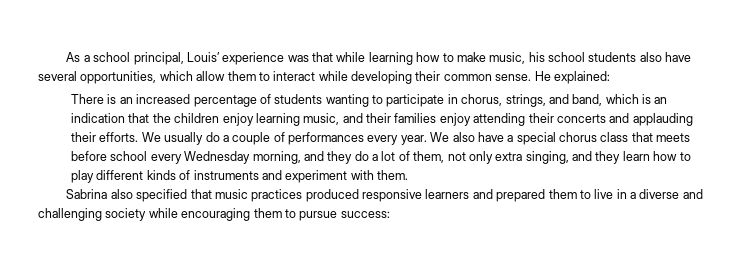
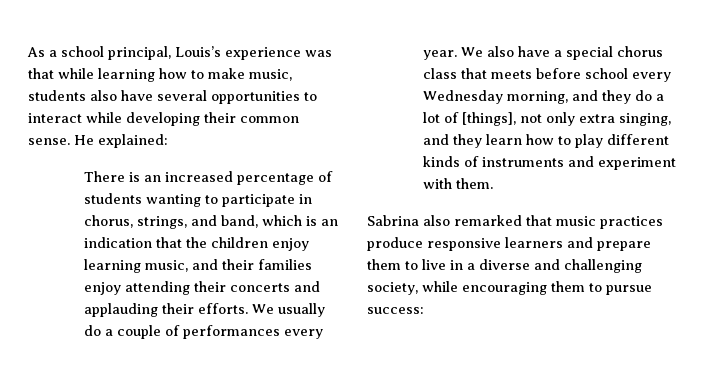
[186,52,220,62] Louis’ -> [175,46,221,57] Louis’s
[528,52,586,62] his school -> (292, 75) none
[80,71,256,84] opportunities, which allow them -> [211,91,300,104] opportunities
[413,151,445,163] them, -> [462,112,517,126] [things],
[136,189,188,202] specified -> [454,215,522,226] remarked
[305,189,359,202] produced -> [367,237,423,251] produce
[496,189,546,202] prepared -> [597,241,651,251] prepare
[105,208,147,221] society -> [367,282,418,295] society,

